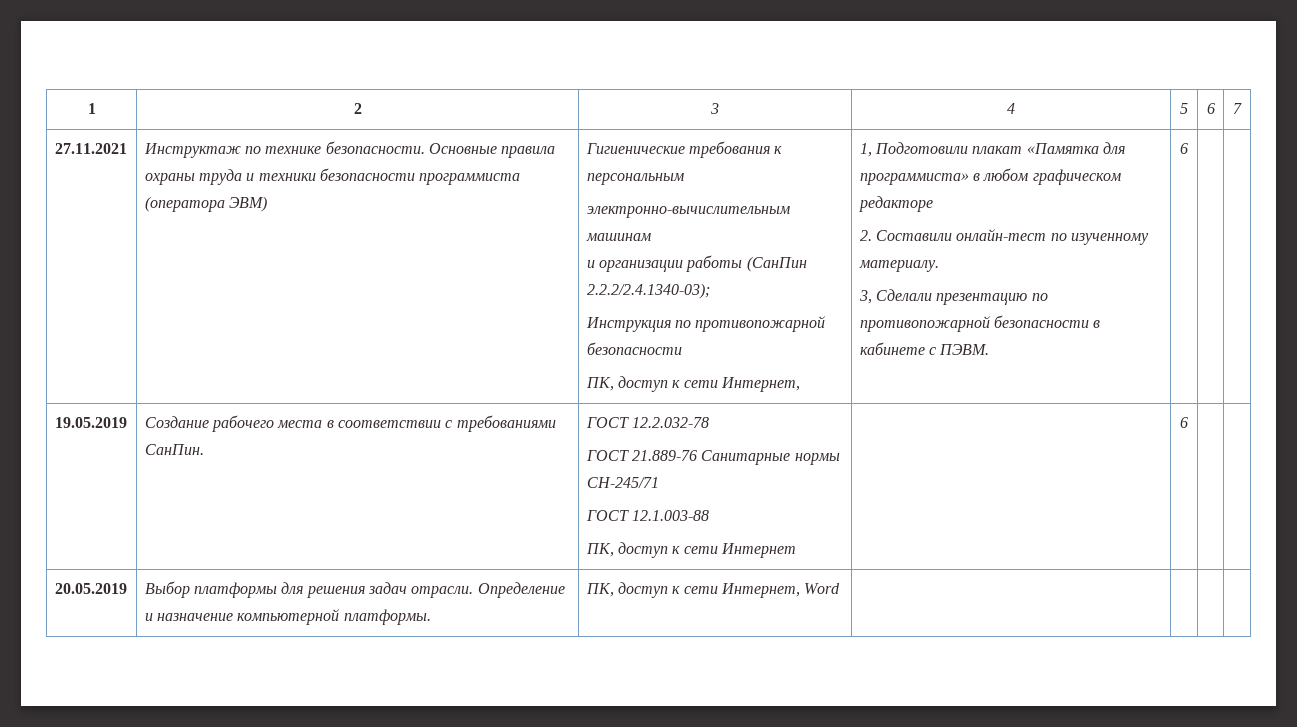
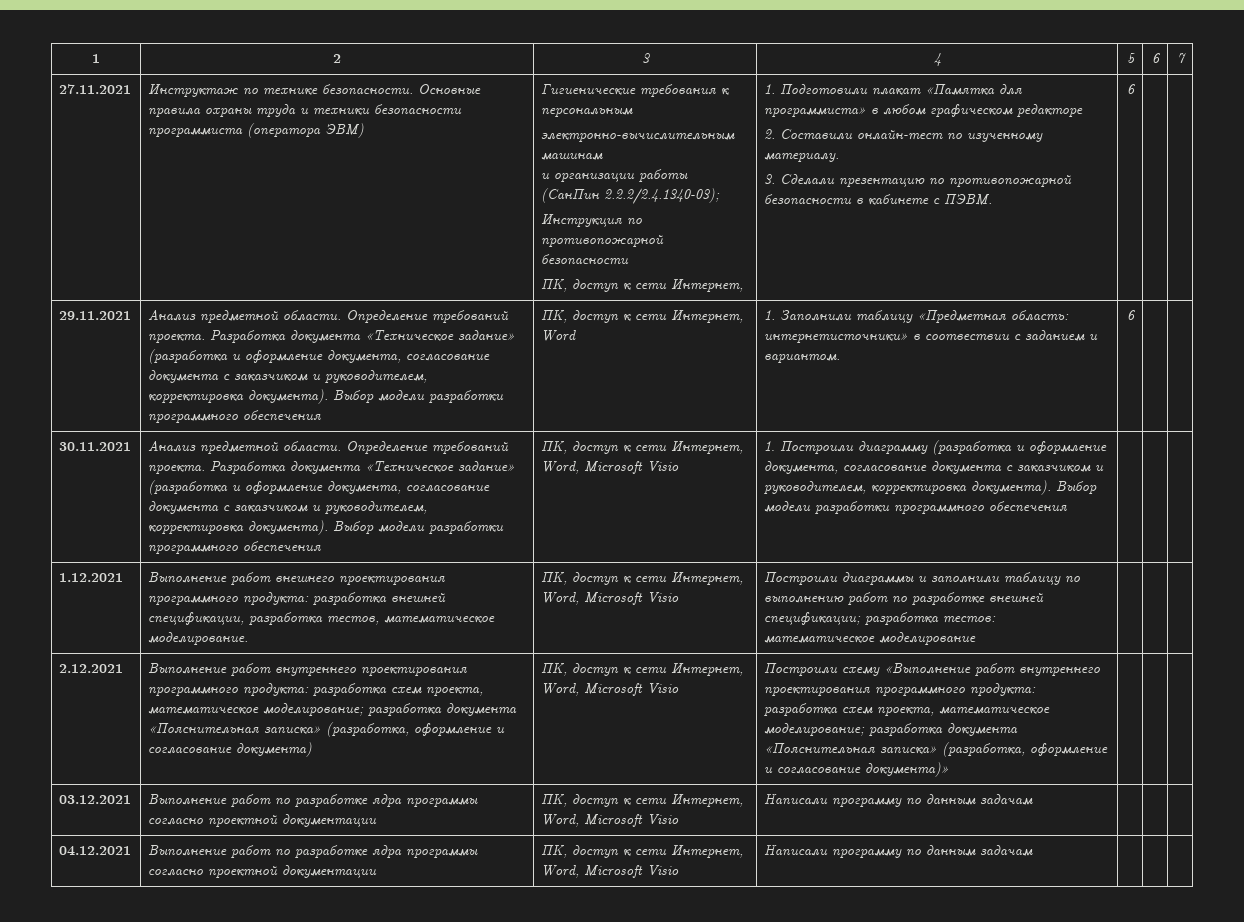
[859,143,872,157] 1, -> [764,84,776,94] 1.
[858,290,872,304] 3, -> [764,174,776,184] 3.
[54,417,127,428] [144,415,556,432] [144,444,204,455] [585,417,710,428] [585,450,840,465] [586,477,659,488] [585,510,710,521] [585,542,796,558] [1180,417,1188,428] [54,583,127,594] [144,581,565,598] [144,609,431,625] 19.05.2019 | Создание рабочего места в соответствии с требованиями СанПин. | ГОСТ 12.2.032-78 // ГОСТ 21.889-76 Санитарные нормы СН-245/71 // ГОСТ 12.1.003-88 // ПК, доступ к сети Интернет | | 6 | | // 20.05.2019 | Выбор платформы для решения задач отрасли. Определение и назначение компьютерной платформы. -> [59,311,132,320] [148,310,510,324] [148,330,516,344] [148,349,491,364] [148,370,428,384] [148,389,505,404] [148,410,322,424] 29.11.2021 | Анализ предметной области. Определение требований проекта. Разработка документа «Техническое задание» (разработка и оформление документа, согласование документа с заказчиком и руководителем, корректировка документа). Выбор модели разработки программного обеспечения
(841, 588) none -> [764,310,1070,324] [764,330,1099,344] [764,354,841,364] [1126,310,1135,320] [59,442,132,451] [148,441,510,455] [148,461,516,475] [148,480,491,495] [148,501,428,515] [148,520,505,535] [148,541,322,555] [541,441,744,455] [541,461,680,474] [764,440,1108,455] [764,461,1105,474] [764,480,1098,495] [764,501,1068,515] [59,573,124,582] [148,572,446,586] [148,592,447,606] [148,612,496,626] [148,632,249,646] [541,572,744,586] [541,592,680,605] [764,572,1081,586] [764,592,1045,606] [764,612,997,626] [764,632,977,646] [59,664,124,673] [148,663,468,677] [148,683,484,697] [148,703,518,717] [148,722,506,737] [148,742,313,757] [541,663,744,677] [541,683,680,696] [764,663,1101,677] [764,683,1037,697] [764,703,1051,717] [764,723,1019,737] [764,742,1109,757] [764,762,950,777] [59,795,132,804] [148,794,479,808] [148,814,378,828] [541,794,744,808] [541,814,680,827] [764,793,1034,808] [59,846,132,856] [148,845,479,859] [148,865,378,879] [541,845,744,859] [541,865,680,878] [764,844,1034,859] 1. Заполнили таблицу «Предметная область: интернетисточники» в соотвествии с заданием и вариантом. | 6 | | // 30.11.2021 | Анализ предметной области. Определение требований проекта. Разработка документа «Техническое задание» (разработка и оформление документа, согласование документа с заказчиком и руководителем, корректировка документа). Выбор модели разработки программного обеспечения | ПК, доступ к сети Интернет, Word, Мicrosoft Visio | 1. Построили диаграмму (разработка и оформление документа, согласование документа с заказчиком и руководителем, корректировка документа). Выбор модели разработки программного обеспечения | | | // 1.12.2021 | Выполнение работ внешнего проектирования программного продукта: разработка внешней спецификации, разработка тестов, математическое моделирование. | ПК, доступ к сети Интернет, Word, Мicrosoft Visio | Построили диаграммы и заполнили таблицу по выполнению работ по разработке внешней спецификации; разработка тестов: математическое моделирование | | | // 2.12.2021 | Выполнение работ внутреннего проектирования программного продукта: разработка схем проекта, математическое моделирование; разработка документа «Пояснительная записка» (разработка, оформление и согласование документа) | ПК, доступ к сети Интернет, Word, Мicrosoft Visio | Построили схему «Выполнение работ внутреннего проектирования программного продукта: разработка схем проекта, математическое моделирование; разработка документа «Пояснительная записка» (разработка, оформление и согласование документа)» | | | // 03.12.2021 | Выполнение работ по разработке ядра программы согласно проектной документации | ПК, доступ к сети Интернет, Word, Мicrosoft Visio | Написали программу по данным задачам | | | // 04.12.2021 | Выполнение работ по разработке ядра программы согласно проектной документации | ПК, доступ к сети Интернет, Word, Мicrosoft Visio | Написали программу по данным задачам

